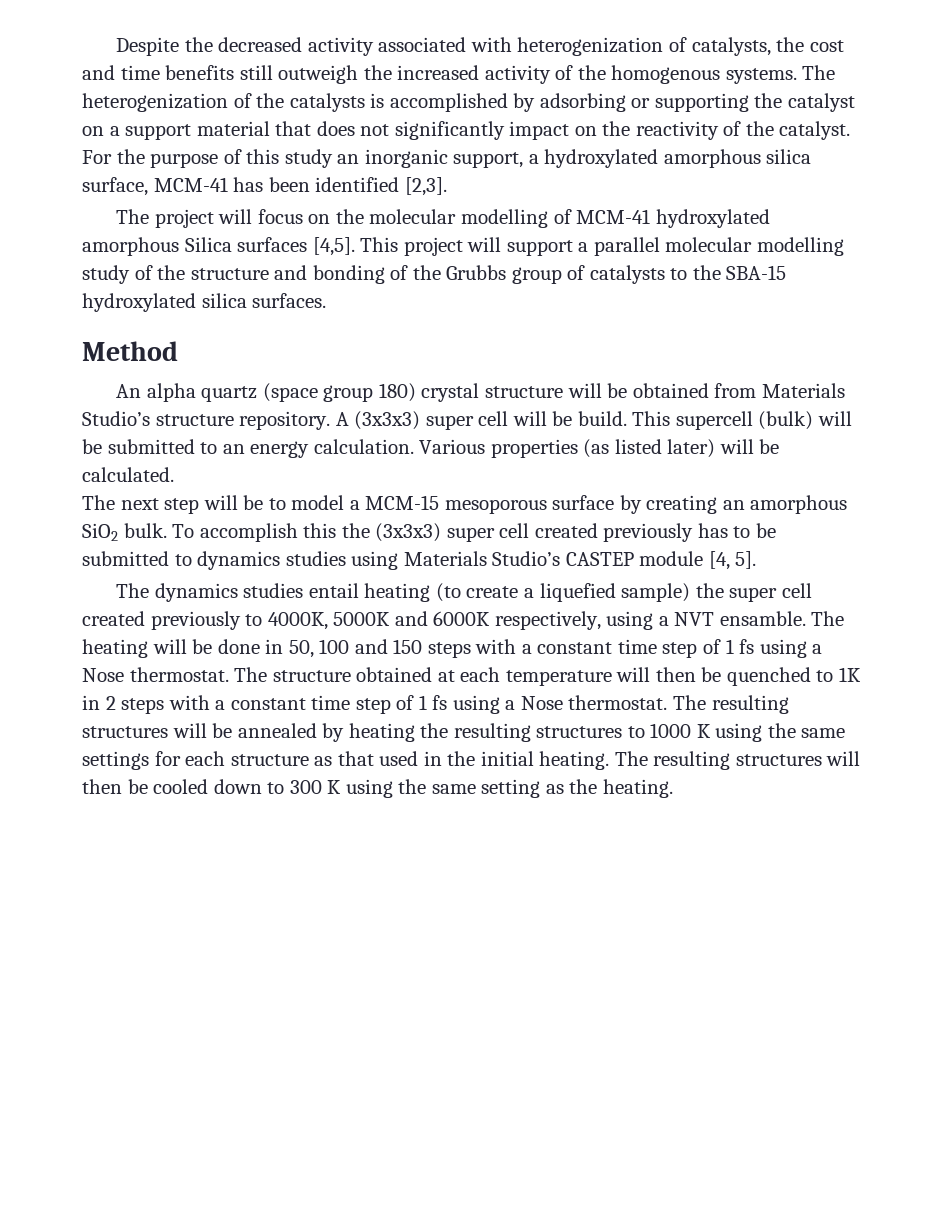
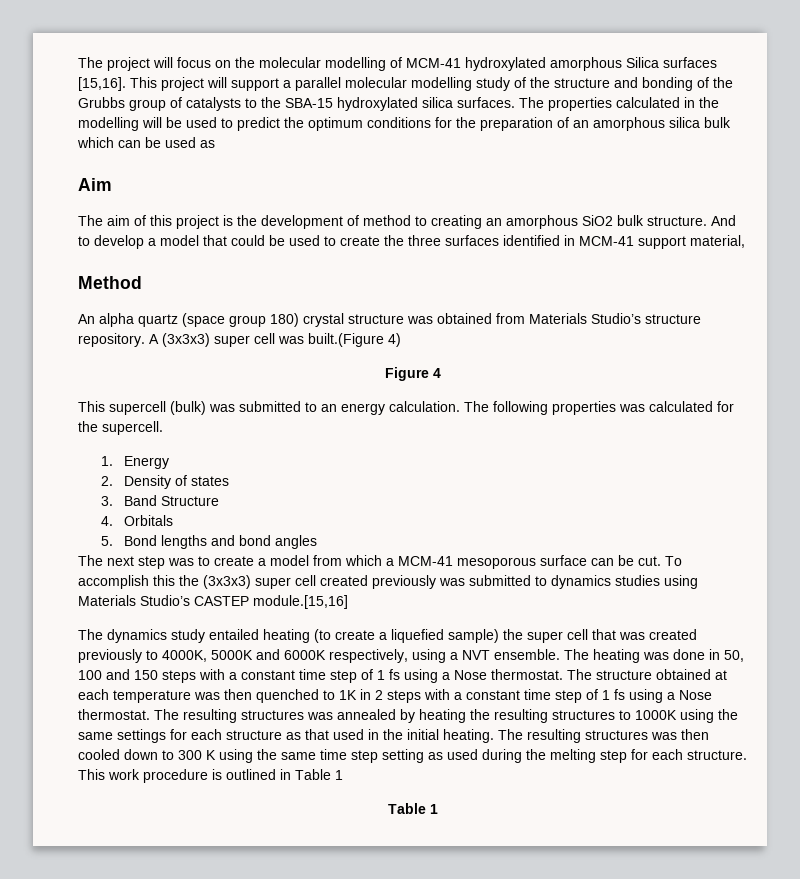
[116,37,844,56] [82,65,836,84] [82,93,855,112] [82,121,851,140] [82,149,812,168] [82,177,447,196] Despite the decreased activity associated with heterogenization of catalysts, the cost and time benefits still outweigh the increased activity of the homogenous systems. The heterogenization of the catalysts is accomplished by adsorbing or supporting the catalyst on a support material that does not significantly impact on the reactivity of the catalyst. For the purpose of this study an inorganic support, a hydroxylated amorphous silica surface, MCM-41 has been identified [2,3]. // -> (78, 62) none
[312,237,355,256] [4,5]. -> [78,77,126,91] [15,16].
(327, 300) none -> [519,97,719,111] [78,117,731,131] [77,137,215,148] [78,178,112,191] [78,215,736,229] [78,235,745,249] The properties calculated in the modelling will be used to predict the optimum conditions for the preparation of an amorphous silica bulk which can be used as // Aim // The aim of this project is the development of method to creating an amorphous SiO2 bulk structure. And to develop a model that could be used to create the three surfaces identified in MCM-41 support material,
[567,383,628,398] will be -> [407,316,433,324] was
[512,411,627,426] will be build. -> [278,333,401,347] [385,367,441,381] was built.(Figure 4) // Figure 4 //
[817,411,852,426] [82,439,102,454] will be -> [209,404,235,412] was
[419,439,780,458] [82,467,174,482] [82,495,848,514] [82,523,167,541] Various properties (as listed later) will be calculated. // The next step will be to model a MCM-15 mesoporous surface by creating an amorphous SiO2 bulk. -> [464,401,734,415] [78,421,163,435] [100,456,169,469] [100,475,229,489] [100,495,219,506] [100,515,173,526] [100,535,317,549] [78,555,661,569] The following properties was calculated for the supercell. // 1. Energy // 2. Density of states // 3. Band Structure // 4. Orbitals // 5. Bond lengths and bond angles // The next step was to create a model from which a MCM-41 mesoporous surface can be cut.
[697,523,776,538] has to be -> [439,578,465,586] was
[639,551,757,570] module [4, 5]. -> [253,595,348,609] module.[15,16]
[243,583,359,598] studies entail -> [171,629,259,643] study entailed
(812, 590) none -> [592,629,645,640] that was
[719,611,806,626] ensamble. -> [494,649,560,660] ensemble.
[152,639,213,654] will be -> [643,652,669,660] was
[616,667,722,682] will then be -> [194,689,252,700] was then
[172,723,233,738] will be -> [307,712,333,720] was
[650,723,711,738] 1000 K -> [635,710,677,720] 1000K
[826,751,861,766] [82,779,148,794] will then be -> [651,729,709,740] was then
[481,779,673,798] setting as the heating. -> [320,749,747,763] [78,769,343,783] [388,803,438,814] time step setting as used during the melting step for each structure. This work procedure is outlined in Table 1 // Table 1

